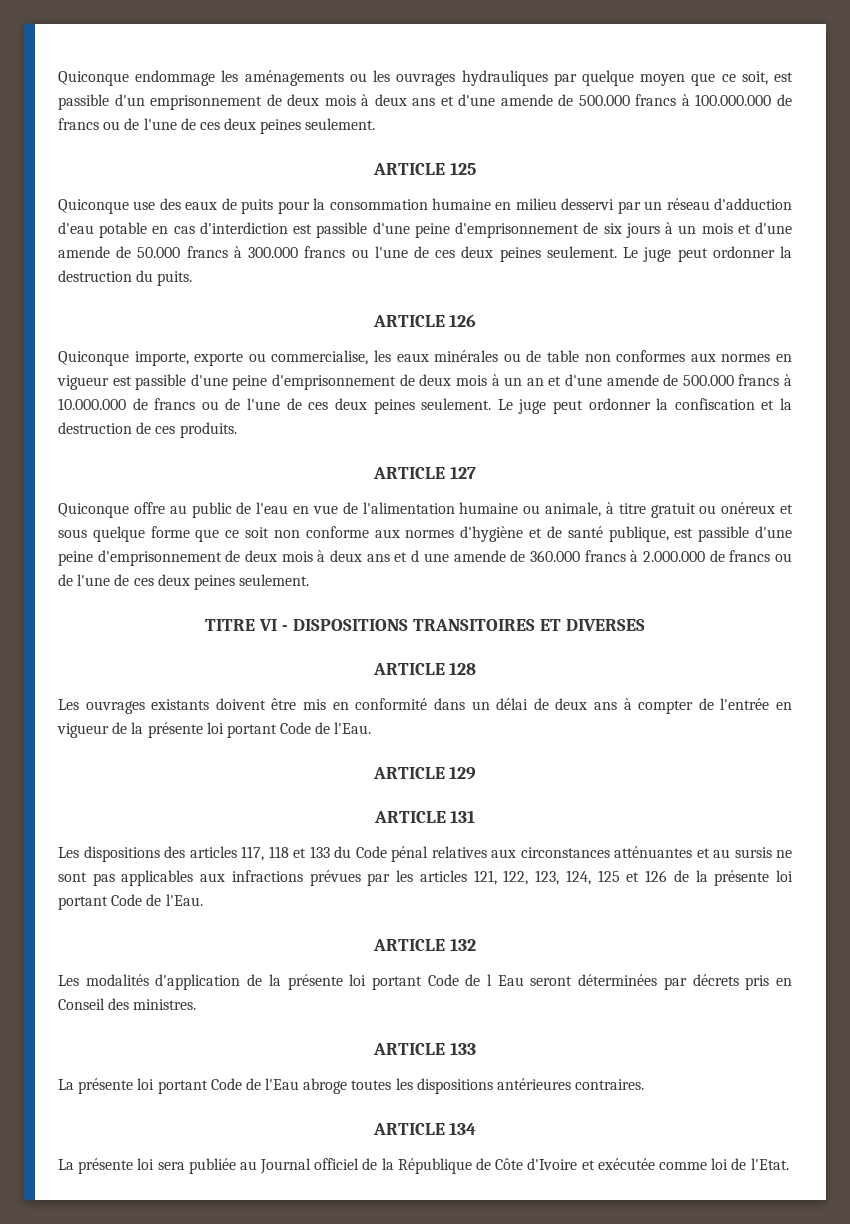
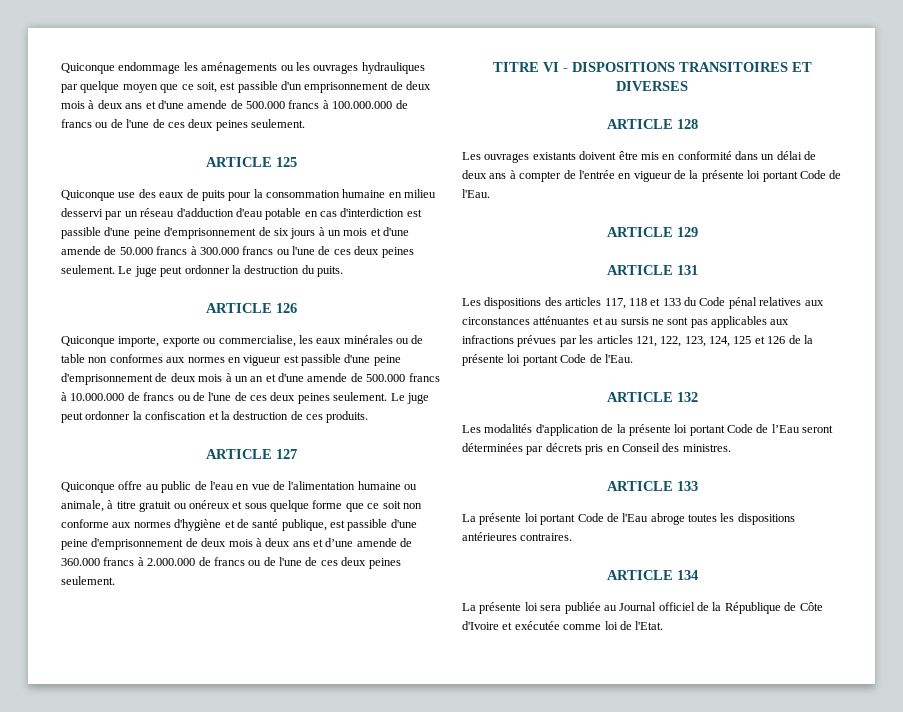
[411,550,449,562] d une -> [325,538,354,547] d’une
[487,974,524,986] l Eau -> [771,424,800,433] l’Eau

